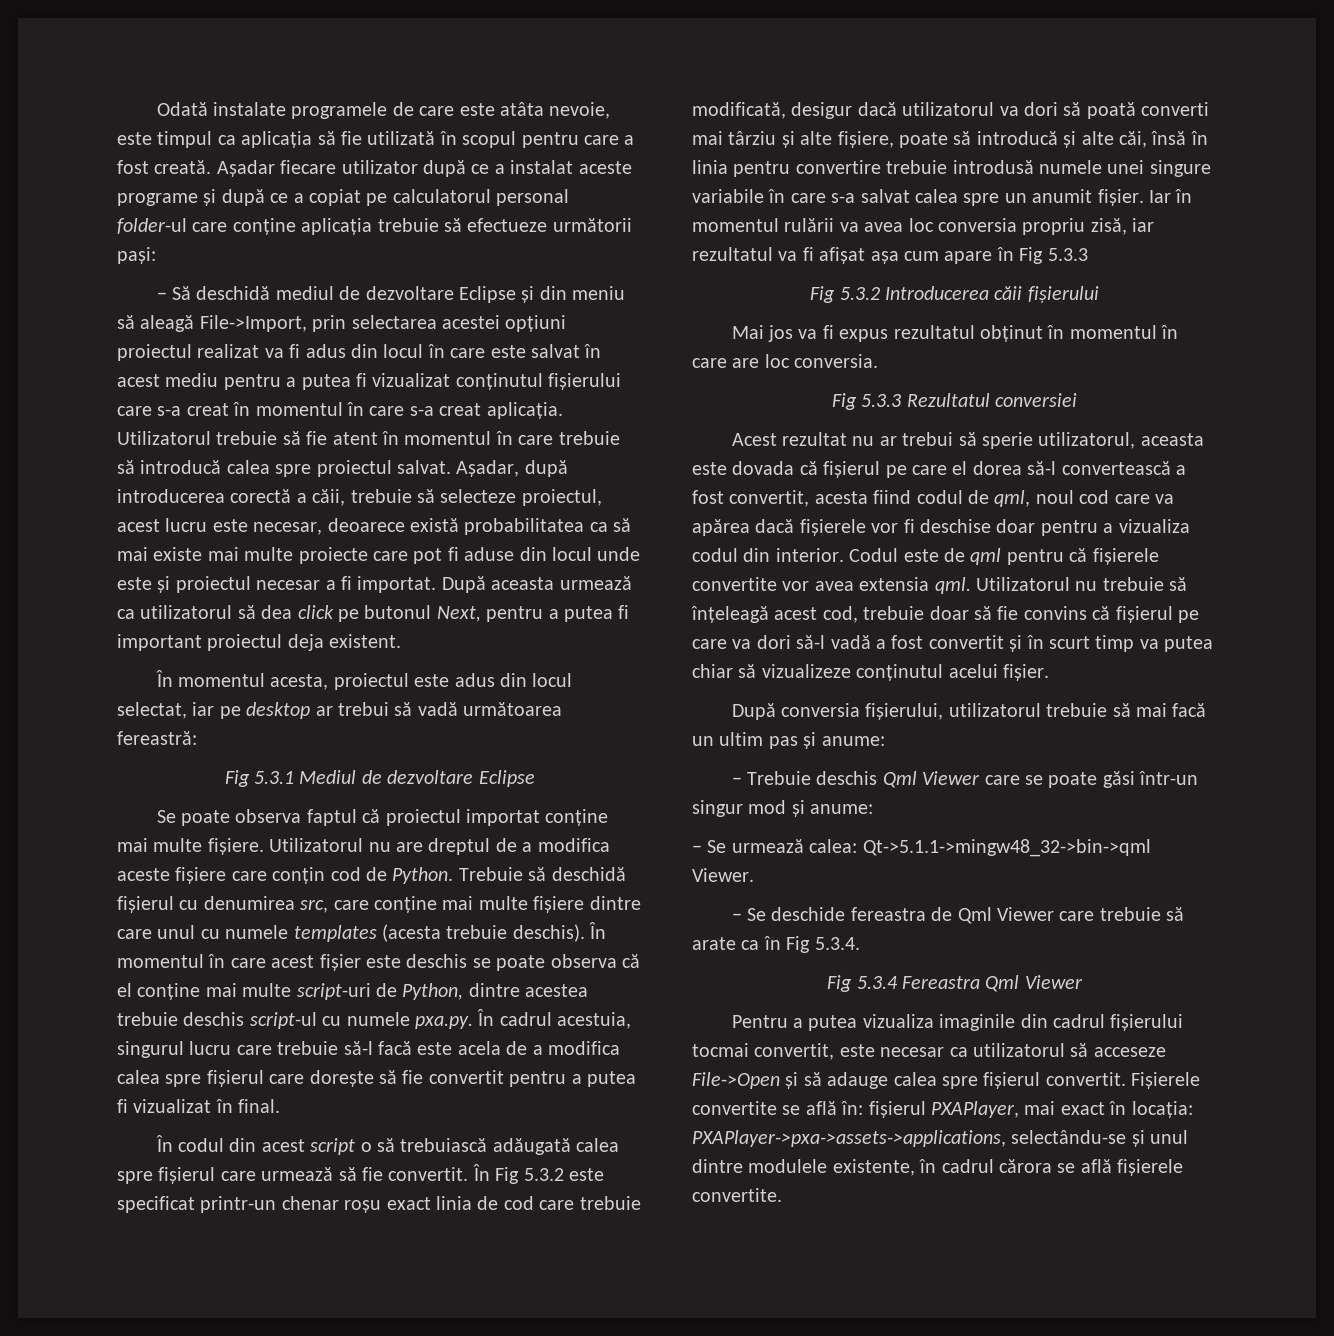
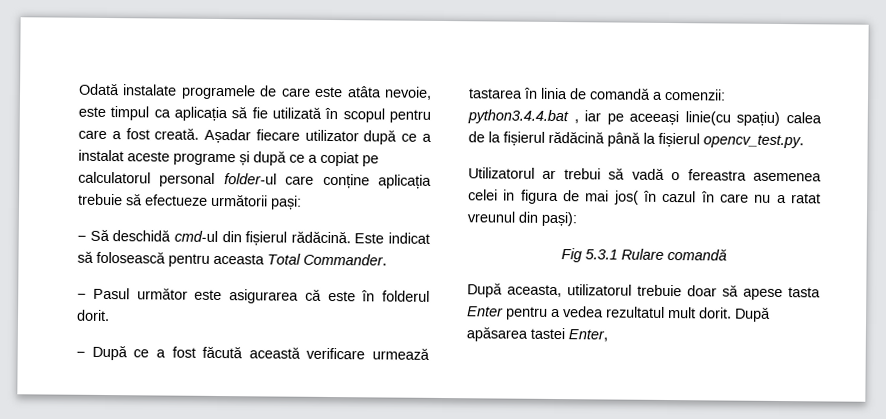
[275,286,626,303] [117,315,567,332] [117,344,602,361] [117,373,622,390] [117,402,563,419] [117,431,620,445] [117,460,568,477] [117,489,602,506] [117,518,632,535] [117,547,641,564] [117,576,632,593] [117,605,630,622] [117,634,402,651] [155,670,573,690] [117,702,563,719] [117,731,197,745] [224,770,535,787] [156,809,609,826] [117,838,610,855] [117,867,626,884] [117,896,641,913] [117,922,607,942] [117,954,640,971] [117,983,589,1000] [117,1009,632,1029] [117,1041,620,1058] [117,1070,636,1087] [117,1099,281,1113] [155,1135,620,1155] [117,1164,604,1184] [117,1196,641,1213] [692,102,1210,119] [692,131,1208,148] [692,160,1211,177] [692,189,1193,206] [692,218,1155,235] [692,247,1088,264] [810,286,1099,303] [731,325,1179,342] [692,354,879,368] [831,393,1078,410] [731,432,1204,449] [692,461,1186,478] [692,490,1174,507] [692,519,1190,536] [692,548,1159,565] [692,577,1188,594] [691,606,1199,623] [692,635,1214,652] [692,664,1049,681] [731,703,1207,720] [692,732,885,749] [731,771,1199,788] [692,800,874,817] [692,839,1151,857] [692,868,754,882] [731,907,1185,924] [692,936,860,953] [827,975,1083,992] [731,1014,1184,1031] [692,1043,1166,1060] [692,1072,1201,1089] [692,1101,1193,1118] [692,1130,1189,1147] [692,1159,1184,1176] [692,1188,782,1202] mediul de dezvoltare Eclipse și din meniu să aleagă File->Import, prin selectarea acestei opțiuni proiectul realizat va fi adus din locul în care este salvat în acest mediu pentru a putea fi vizualizat conținutul fișierului care s-a creat în momentul în care s-a creat aplicația. Utilizatorul trebuie să fie atent în momentul în care trebuie să introducă calea spre proiectul salvat. Așadar, după introducerea corectă a căii, trebuie să selecteze proiectul, acest lucru este necesar, deoarece există probabilitatea ca să mai existe mai multe proiecte care pot fi aduse din locul unde este și proiectul necesar a fi importat. După aceasta urmează ca utilizatorul să dea click pe butonul Next, pentru a putea fi important proiectul deja existent. // În momentul acesta, proiectul este adus din locul selectat, iar pe desktop ar trebui să vadă următoarea fereastră: // Fig 5.3.1 Mediul de dezvoltare Eclipse // Se poate observa faptul că proiectul importat conține mai multe fișiere. Utilizatorul nu are dreptul de a modifica aceste fișiere care conțin cod de Python. Trebuie să deschidă fișierul cu denumirea src, care conține mai multe fișiere dintre care unul cu numele templates (acesta trebuie deschis). În momentul în care acest fișier este deschis se poate observa că el conține mai multe script-uri de Python, dintre acestea trebuie deschis script-ul cu numele pxa.py. În cadrul acestuia, singurul lucru care trebuie să-l facă este acela de a modifica calea spre fișierul care dorește să fie convertit pentru a putea fi vizualizat în final. // În codul din acest script o să trebuiască adăugată calea spre fișierul care urmează să fie convertit. În Fig 5.3.2 este specificat printr-un chenar roșu exact linia de cod care trebuie modificată, desigur dacă utilizatorul va dori să poată converti mai târziu și alte fișiere, poate să introducă și alte căi, însă în linia pentru convertire trebuie introdusă numele unei singure variabile în care s-a salvat calea spre un anumit fișier. Iar în momentul rulării va avea loc conversia propriu zisă, iar rezultatul va fi afișat așa cum apare în Fig 5.3.3 // Fig 5.3.2 Introducerea căii fișierului // Mai jos va fi expus rezultatul obținut în momentul în care are loc conversia. // Fig 5.3.3 Rezultatul conversiei // Acest rezultat nu ar trebui să sperie utilizatorul, aceasta este dovada că fișierul pe care el dorea să-l convertească a fost convertit, acesta fiind codul de qml, noul cod care va apărea dacă fișierele vor fi deschise doar pentru a vizualiza codul din interior. Codul este de qml pentru că fișierele convertite vor avea extensia qml. Utilizatorul nu trebuie să înțeleagă acest cod, trebuie doar să fie convins că fișierul pe care va dori să-l vadă a fost convertit și în scurt timp va putea chiar să vizualizeze conținutul acelui fișier. // După conversia fișierului, utilizatorul trebuie să mai facă un ultim pas și anume: // − Trebuie deschis Qml Viewer care se poate găsi într-un singur mod și anume: // − Se urmează calea: Qt->5.1.1->mingw48_32->bin->qml Viewer. // − Se deschide fereastra de Qml Viewer care trebuie să arate ca în Fig 5.3.4. // Fig 5.3.4 Fereastra Qml Viewer // Pentru a putea vizualiza imaginile din cadrul fișierului tocmai convertit, este necesar ca utilizatorul să acceseze File->Open și să adauge calea spre fișierul convertit. Fișierele convertite se află în: fișierul PXAPlayer, mai exact în locația: PXAPlayer->pxa->assets->applications, selectându-se și unul dintre modulele existente, în cadrul cărora se află fișierele convertite. -> [173,230,430,246] [77,250,387,267] [77,287,430,304] [76,309,110,322] [76,344,430,361] [468,87,726,101] [467,109,822,127] [468,130,804,149] [468,167,822,182] [468,189,821,205] [467,211,577,227] [560,247,727,263] [467,282,821,301] [467,306,771,322] [466,326,608,342] cmd-ul din fișierul rădăcină. Este indicat să folosească pentru aceasta Total Commander. // − Pasul următor este asigurarea că este în folderul dorit. // − După ce a fost făcută această verificare urmează tastarea în linia de comandă a comenzii: python3.4.4.bat , iar pe aceeași linie(cu spațiu) calea de la fișierul rădăcină până la fișierul opencv_test.py. // Utilizatorul ar trebui să vadă o fereastra asemenea celei in figura de mai jos( în cazul în care nu a ratat vreunul din pași): // Fig 5.3.1 Rulare comandă // După aceasta, utilizatorul trebuie doar să apese tasta Enter pentru a vedea rezultatul mult dorit. După apăsarea tastei Enter,

